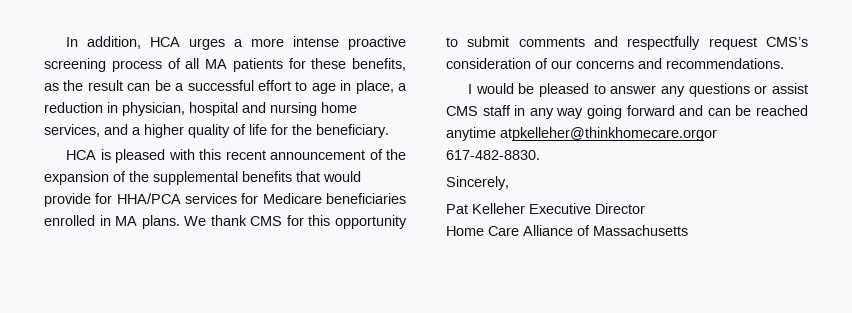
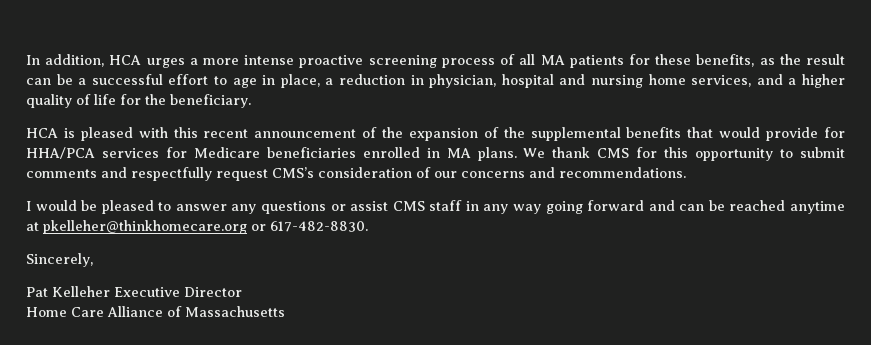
[500,127,717,141] atpkelleher@thinkhomecare.orgor -> [26,220,266,234] at pkelleher@thinkhomecare.org or

